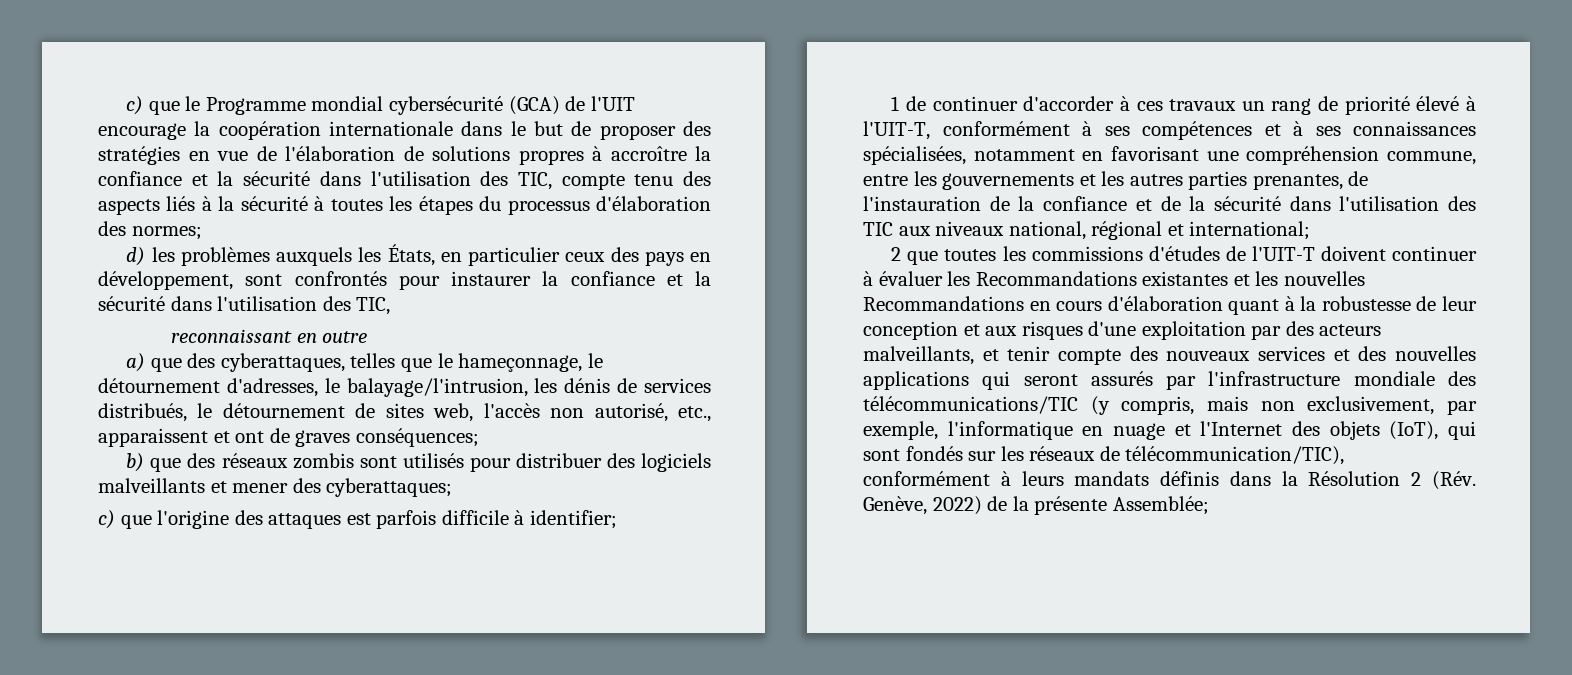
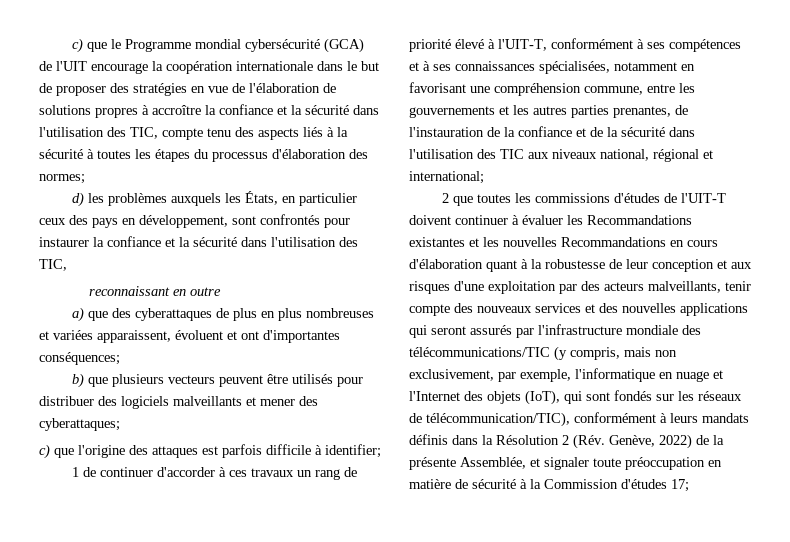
[220,353,603,372] [98,378,711,397] [98,403,712,422] [98,428,351,447] cyberattaques, telles que le hameçonnage, le détournement d'adresses, le balayage/l'intrusion, les dénis de services distribués, le détournement de sites web, l'accès non autorisé, etc., apparaissent et ont de graves -> [135,308,375,321] [39,330,340,343] cyberattaques de plus en plus nombreuses et variées apparaissent, évoluent et ont d'importantes
[187,453,397,469] des réseaux zombis sont -> [112,374,289,387] plusieurs vecteurs peuvent être
[982,349,999,361] et -> (721, 287) none
[1112,496,1209,515] Assemblée; -> [460,457,722,470] [409,479,689,492] Assemblée, et signaler toute préoccupation en matière de sécurité à la Commission d'études 17;

